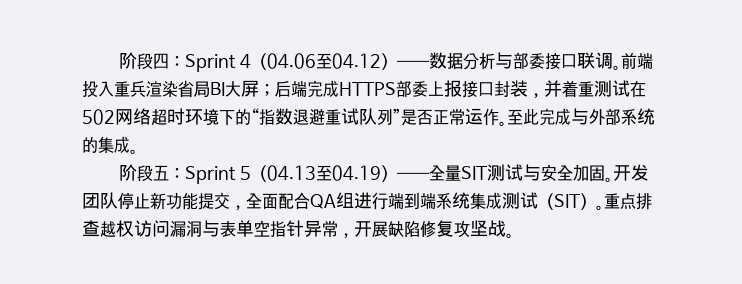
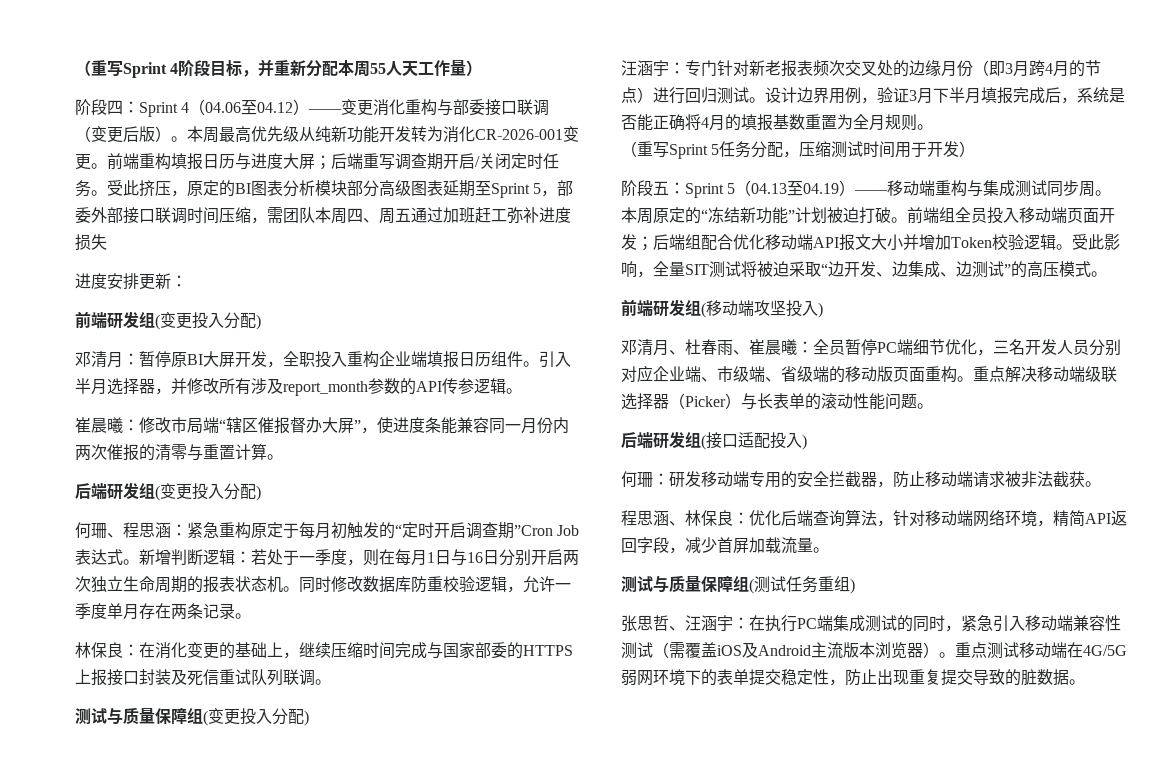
(118, 60) none -> [75,59,483,78] （重写Sprint 4阶段目标，并重新分配本周55人天工作量） //
[428,52,495,70] 数据分析 -> [341,99,438,116] 变更消化重构
[612,52,653,70] [82,80,646,98] [82,108,655,126] [82,136,138,154] 。前端投入重兵渲染省局BI大屏；后端完成HTTPS部委上报接口封装，并着重测试在502网络超时环境下的“指数退避重试队列”是否正常运作。至此完成与外部系统的集成。 -> [75,126,579,143] [75,153,559,170] [75,180,574,198] [75,207,571,224] [75,234,107,251] [75,273,187,290] [75,311,261,330] [75,351,571,368] [75,378,522,396] [75,417,569,434] [75,443,283,461] [75,482,261,501] [75,521,580,539] [75,549,579,566] [75,576,571,593] [75,603,251,620] [75,642,573,659] [75,669,331,686] [75,707,309,726] [621,60,1101,77] [621,87,1125,104] [621,114,933,131] [621,141,976,159] （变更后版）。本周最高优先级从纯新功能开发转为消化CR-2026-001变更。前端重构填报日历与进度大屏；后端重写调查期开启/关闭定时任务。受此挤压，原定的BI图表分析模块部分高级图表延期至Sprint 5，部委外部接口联调时间压缩，需团队本周四、周五通过加班赶工弥补进度损失 // 进度安排更新： // 前端研发组(变更投入分配) // 邓清月：暂停原BI大屏开发，全职投入重构企业端填报日历组件。引入半月选择器，并修改所有涉及report_month参数的API传参逻辑。 // 崔晨曦：修改市局端“辖区催报督办大屏”，使进度条能兼容同一月份内两次催报的清零与重置计算。 // 后端研发组(变更投入分配) // 何珊、程思涵：紧急重构原定于每月初触发的“定时开启调查期”Cron Job表达式。新增判断逻辑：若处于一季度，则在每月1日与16日分别开启两次独立生命周期的报表状态机。同时修改数据库防重校验逻辑，允许一季度单月存在两条记录。 // 林保良：在消化变更的基础上，继续压缩时间完成与国家部委的HTTPS上报接口封装及死信重试队列联调。 // 测试与质量保障组(变更投入分配) // 汪涵宇：专门针对新老报表频次交叉处的边缘月份（即3月跨4月的节点）进行回归测试。设计边界用例，验证3月下半月填报完成后，系统是否能正确将4月的填报基数重置为全月规则。 // （重写Sprint 5任务分配，压缩测试时间用于开发）
[428,164,649,182] [82,192,652,210] [82,220,506,238] 全量SIT测试与安全加固。开发团队停止新功能提交，全面配合QA组进行端到端系统集成测试（SIT）。重点排查越权访问漏洞与表单空指针异常，开展缺陷修复攻坚战 -> [887,180,1112,197] [621,207,1115,224] [621,234,1120,251] [621,261,1107,278] [621,299,823,318] [621,339,1121,356] [621,365,1117,383] [621,393,933,410] [621,431,807,450] [621,471,1101,488] [621,509,1127,527] [621,537,829,554] [621,575,855,594] [621,614,1121,632] [621,642,1127,659] [621,669,1069,686] 移动端重构与集成测试同步周。本周原定的“冻结新功能”计划被迫打破。前端组全员投入移动端页面开发；后端组配合优化移动端API报文大小并增加Token校验逻辑。受此影响，全量SIT测试将被迫采取“边开发、边集成、边测试”的高压模式。 // 前端研发组(移动端攻坚投入) // 邓清月、杜春雨、崔晨曦：全员暂停PC端细节优化，三名开发人员分别对应企业端、市级端、省级端的移动版页面重构。重点解决移动端级联选择器（Picker）与长表单的滚动性能问题。 // 后端研发组(接口适配投入) // 何珊：研发移动端专用的安全拦截器，防止移动端请求被非法截获。 // 程思涵、林保良：优化后端查询算法，针对移动端网络环境，精简API返回字段，减少首屏加载流量。 // 测试与质量保障组(测试任务重组) // 张思哲、汪涵宇：在执行PC端集成测试的同时，紧急引入移动端兼容性测试（需覆盖iOS及Android主流版本浏览器）。重点测试移动端在4G/5G弱网环境下的表单提交稳定性，防止出现重复提交导致的脏数据

